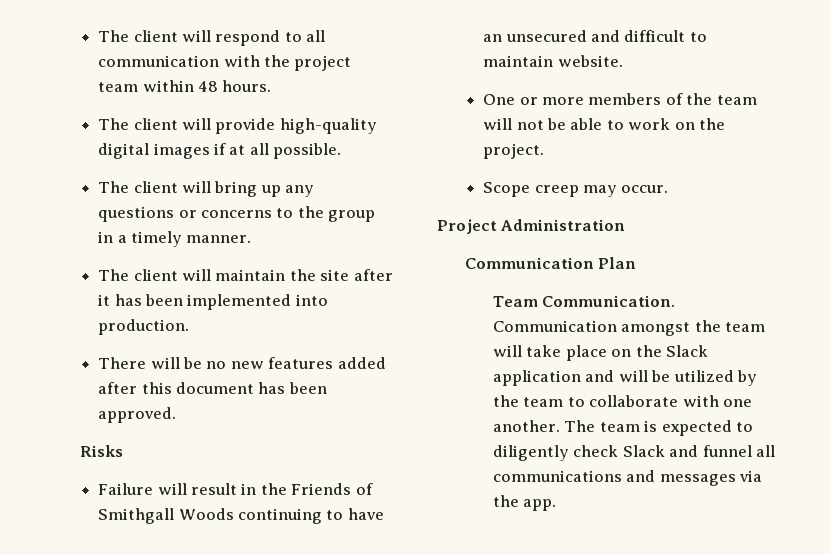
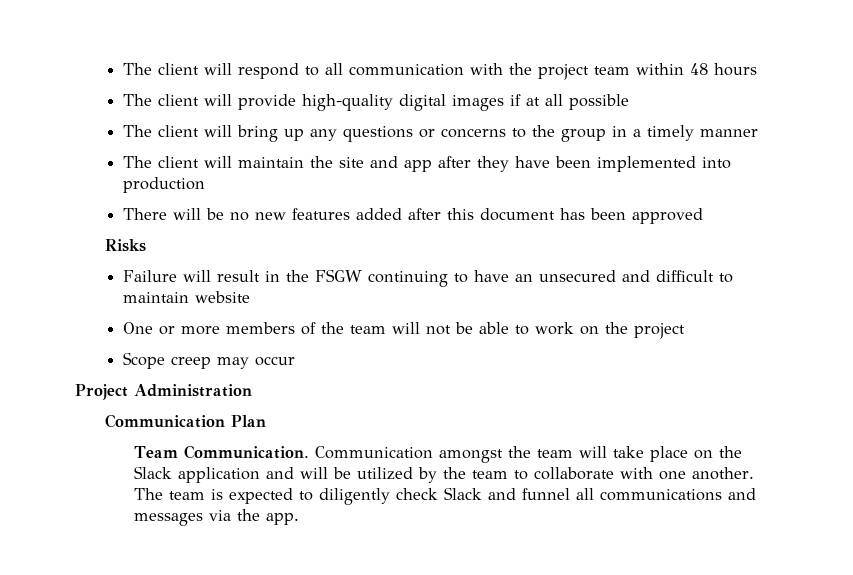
[222,80,272,92] hours. -> [713,63,757,76] hours
[273,143,342,159] possible. -> [568,94,629,110] possible
[186,235,252,243] manner. -> [699,129,758,137] manner
[353,269,393,281] [98,294,142,306] after it has -> [369,156,550,172] and app after they have
[98,319,190,335] production. -> [122,177,205,193] production
[98,407,177,423] approved. -> [631,208,703,224] approved
[291,483,373,495] [98,508,234,524] Friends of Smithgall Woods -> [314,269,362,282] FSGW
[557,55,623,67] website. -> [194,291,250,303] website
[483,143,545,159] project. -> [633,323,685,339] project
[621,185,669,193] occur. -> [254,356,295,366] occur

